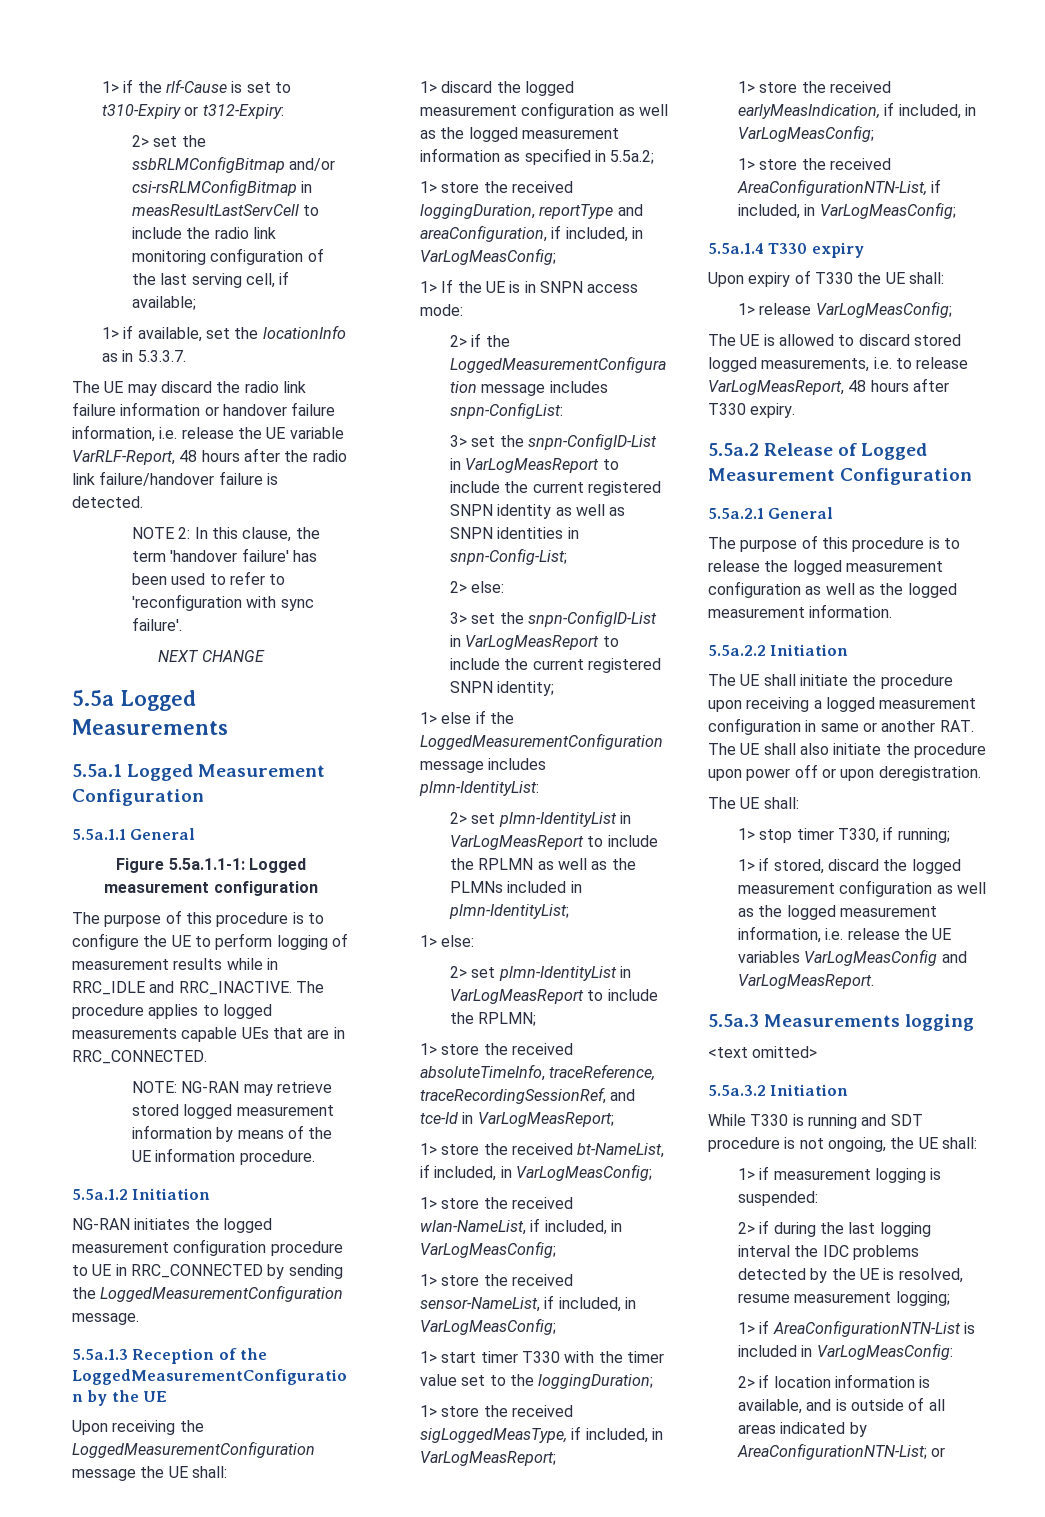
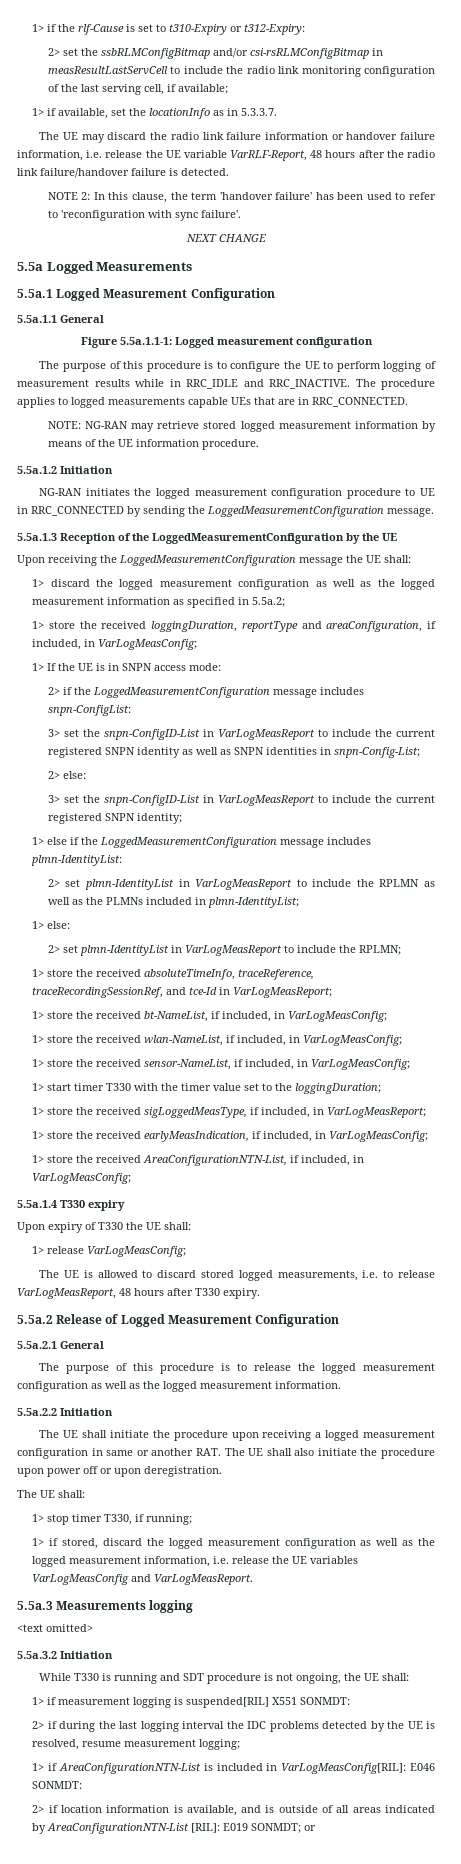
[738,1191,819,1206] suspended: -> [186,1697,351,1708] suspended[RIL] X551 SONMDT:
[816,1343,953,1360] VarLogMeasConfig: -> [281,1763,435,1774] [32,1781,83,1789] VarLogMeasConfig[RIL]: E046 SONMDT:
[737,1443,928,1460] AreaConfigurationNTN-List; -> [47,1823,302,1834] AreaConfigurationNTN-List [RIL]: E019 SONMDT;

